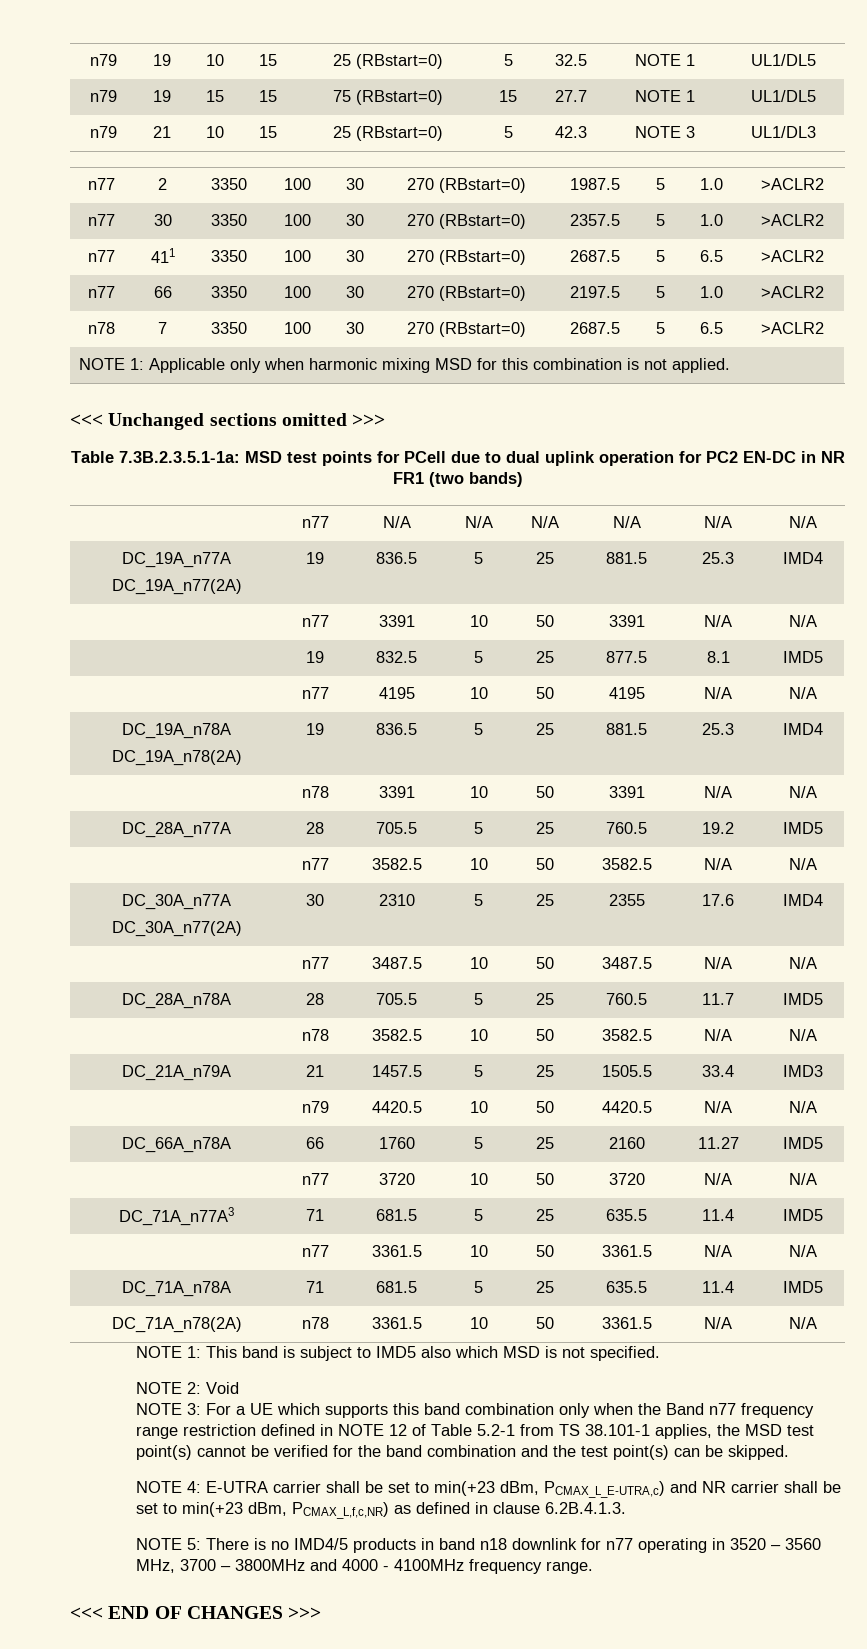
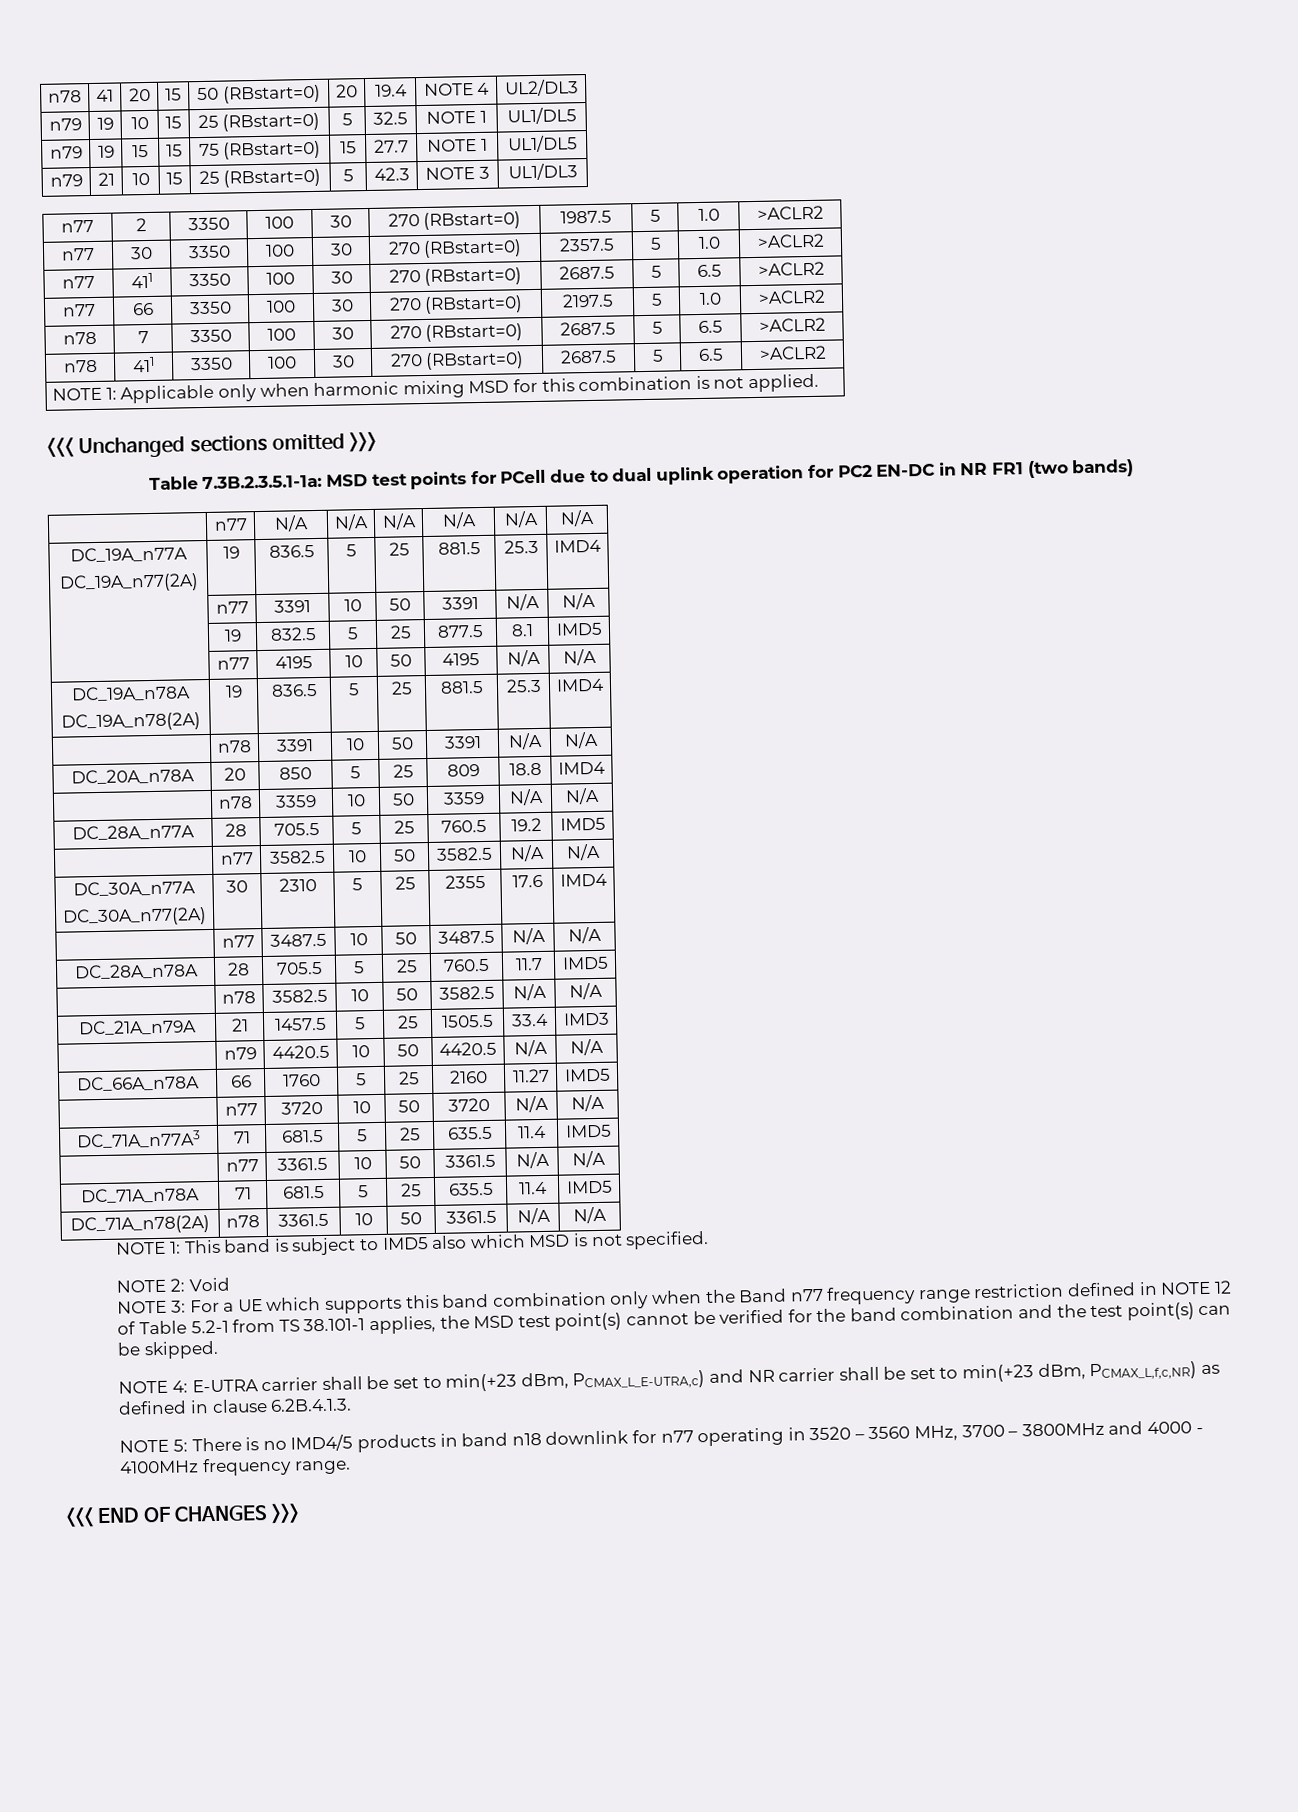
(89, 60) none -> [48,90,82,103] [96,89,114,102] [128,87,151,102] [165,88,182,101] [197,84,321,104] [336,84,358,98] [374,84,407,97] [423,82,490,96] [503,79,579,97] n78 | 41 | 20 | 15 | 50 (RBstart=0) | 20 | 19.4 | NOTE 4 | UL2/DL3 //
(824, 328) none -> [63,359,98,373] [132,356,155,373] [189,357,233,371] [267,356,297,369] [331,355,355,368] [389,351,525,370] [560,349,617,364] [651,349,664,362] [698,348,724,362] [758,345,827,360] // n78 | 411 | 3350 | 100 | 30 | 270 (RBstart=0) | 2687.5 | 5 | 6.5 | >ACLR2
(817, 792) none -> [70,768,195,785] [224,767,246,781] [279,767,312,780] [350,766,361,779] [392,764,414,778] [446,764,480,777] [508,762,542,776] [558,761,605,775] [218,796,253,809] [275,795,317,808] [346,794,366,807] [392,793,415,806] [442,791,485,805] [508,788,544,806] [565,787,600,805] // DC_20A_n78A | 20 | 850 | 5 | 25 | 809 | 18.8 | IMD4 // | n78 | 3359 | 10 | 50 | 3359 | N/A | N/A

